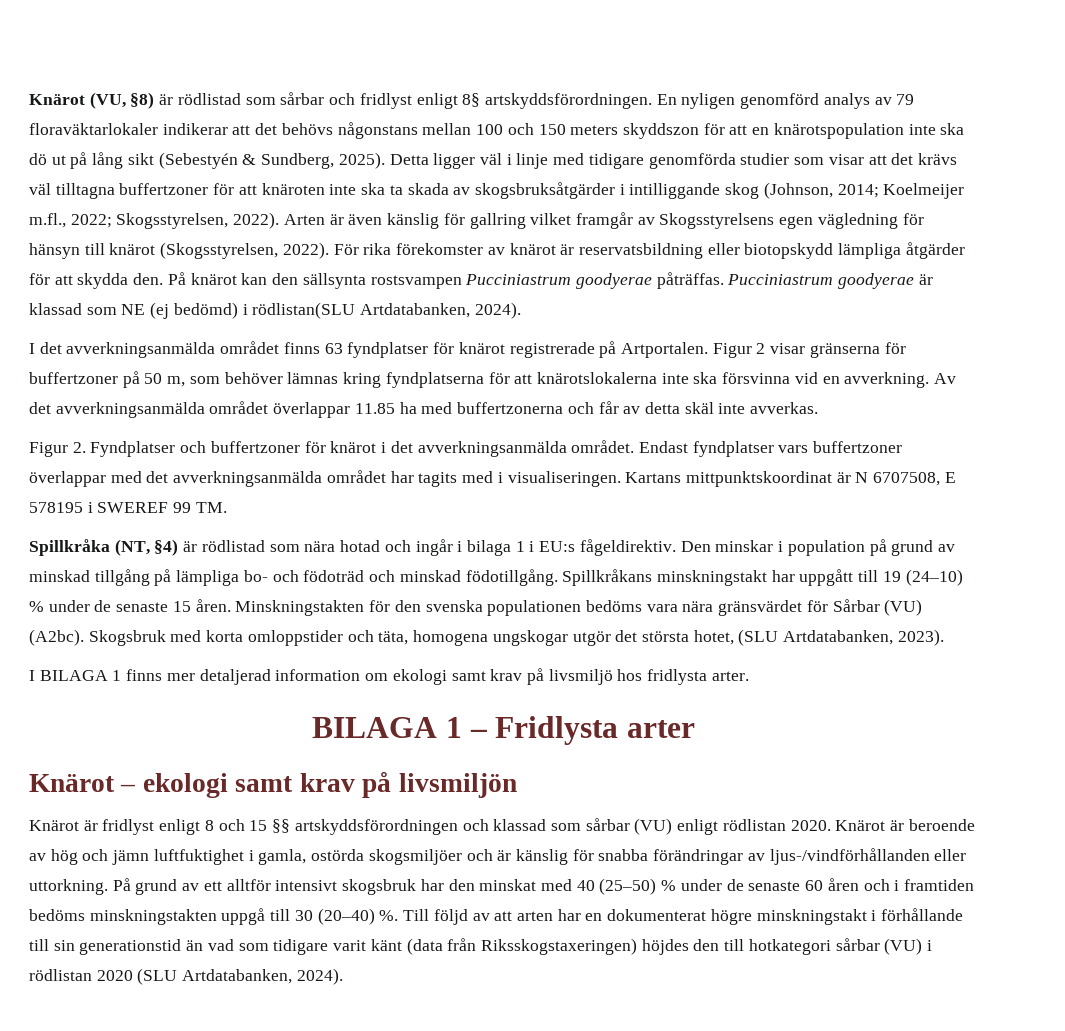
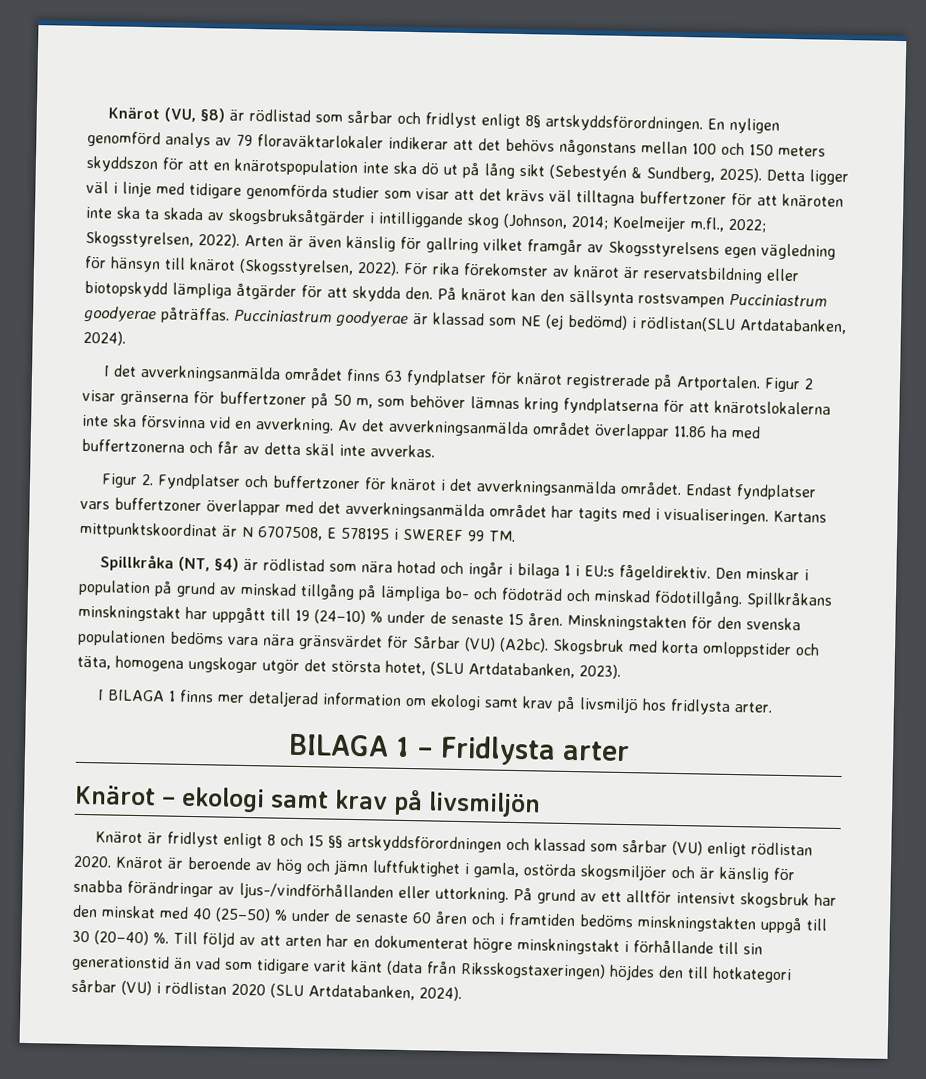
[354,403,395,414] 11.85 -> [673,425,707,438] 11.86

